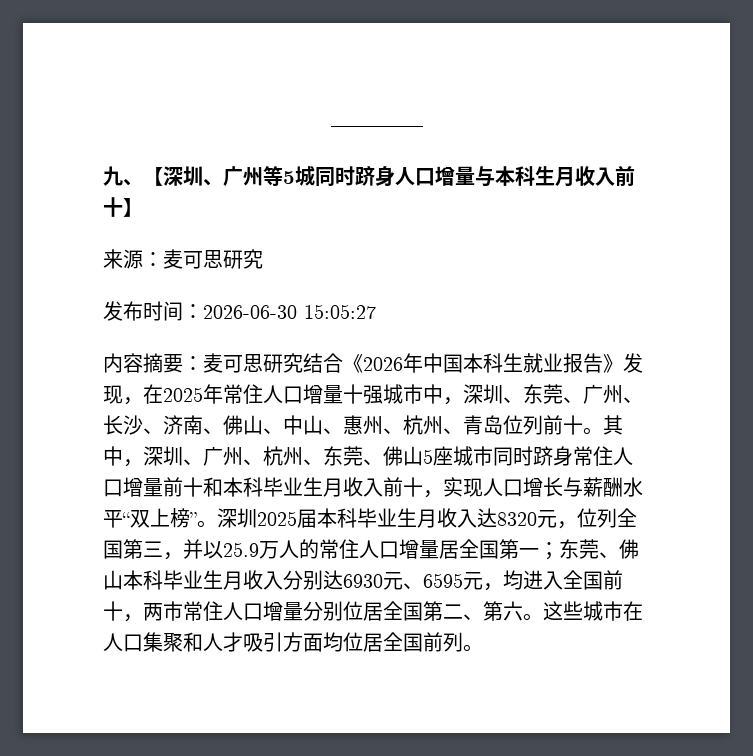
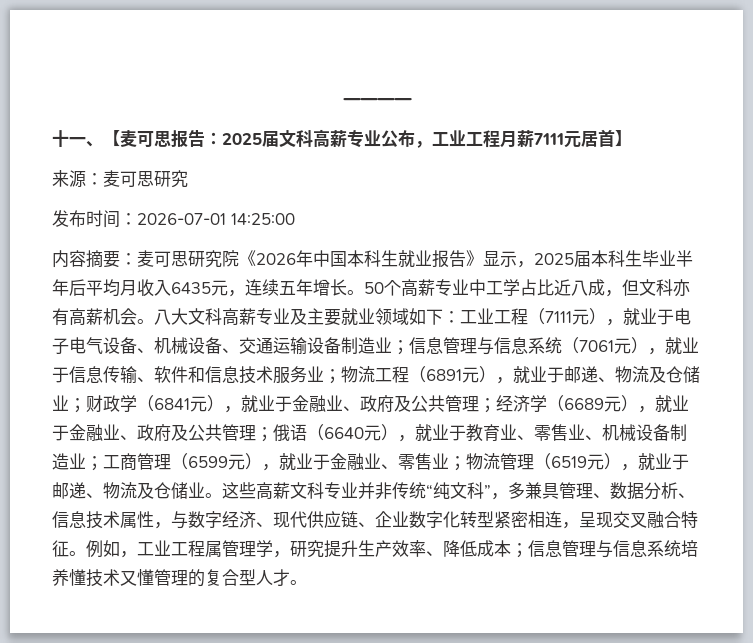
[103,165,635,187] [103,197,123,217] 九、【深圳、广州等5城同时跻身人口增量与本科生月收入前十 -> [52,129,615,148] 十一、【麦可思报告：2025届文科高薪专业公布，工业工程月薪7111元居首
[203,304,376,319] 2026-06-30 15:05:27 -> [137,213,295,225] 2026-07-01 14:25:00
[303,353,343,373] 结合 -> [222,250,239,267] 院
[623,353,643,373] [103,384,643,405] [103,415,623,435] [103,446,633,467] [103,477,643,498] [103,508,637,529] [103,539,639,560] [103,570,623,591] [103,601,643,622] [103,632,463,652] 发现，在2025年常住人口增量十强城市中，深圳、东莞、广州、长沙、济南、佛山、中山、惠州、杭州、青岛位列前十。其中，深圳、广州、杭州、东莞、佛山5座城市同时跻身常住人口增量前十和本科毕业生月收入前十，实现人口增长与薪酬水平“双上榜”。深圳2025届本科毕业生月收入达8320元，位列全国第三，并以25.9万人的常住人口增量居全国第一；东莞、佛山本科毕业生月收入分别达6930元、6595元，均进入全国前十，两市常住人口增量分别位居全国第二、第六。这些城市在人口集聚和人才吸引方面均位居全国前列 -> [483,250,693,268] [52,279,690,297] [52,308,691,326] [52,337,699,355] [52,366,700,384] [52,395,689,413] [52,424,687,442] [52,453,689,471] [52,482,695,500] [52,511,698,529] [52,540,698,558] [52,569,290,587] 显示，2025届本科生毕业半年后平均月收入6435元，连续五年增长。50个高薪专业中工学占比近八成，但文科亦有高薪机会。八大文科高薪专业及主要就业领域如下：工业工程（7111元），就业于电子电气设备、机械设备、交通运输设备制造业；信息管理与信息系统（7061元），就业于信息传输、软件和信息技术服务业；物流工程（6891元），就业于邮递、物流及仓储业；财政学（6841元），就业于金融业、政府及公共管理；经济学（6689元），就业于金融业、政府及公共管理；俄语（6640元），就业于教育业、零售业、机械设备制造业；工商管理（6599元），就业于金融业、零售业；物流管理（6519元），就业于邮递、物流及仓储业。这些高薪文科专业并非传统“纯文科”，多兼具管理、数据分析、信息技术属性，与数字经济、现代供应链、企业数字化转型紧密相连，呈现交叉融合特征。例如，工业工程属管理学，研究提升生产效率、降低成本；信息管理与信息系统培养懂技术又懂管理的复合型人才

